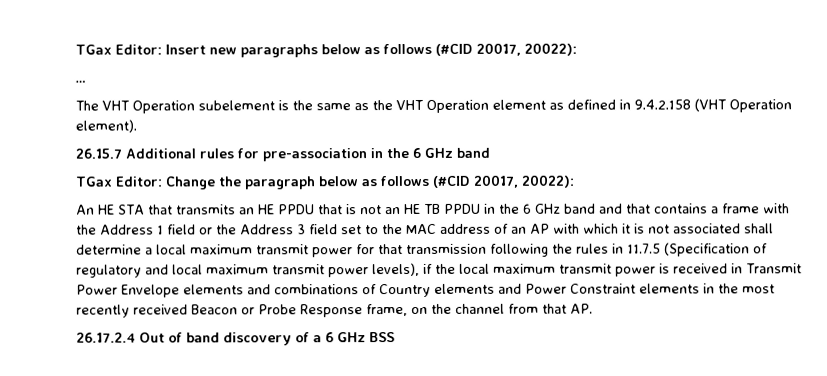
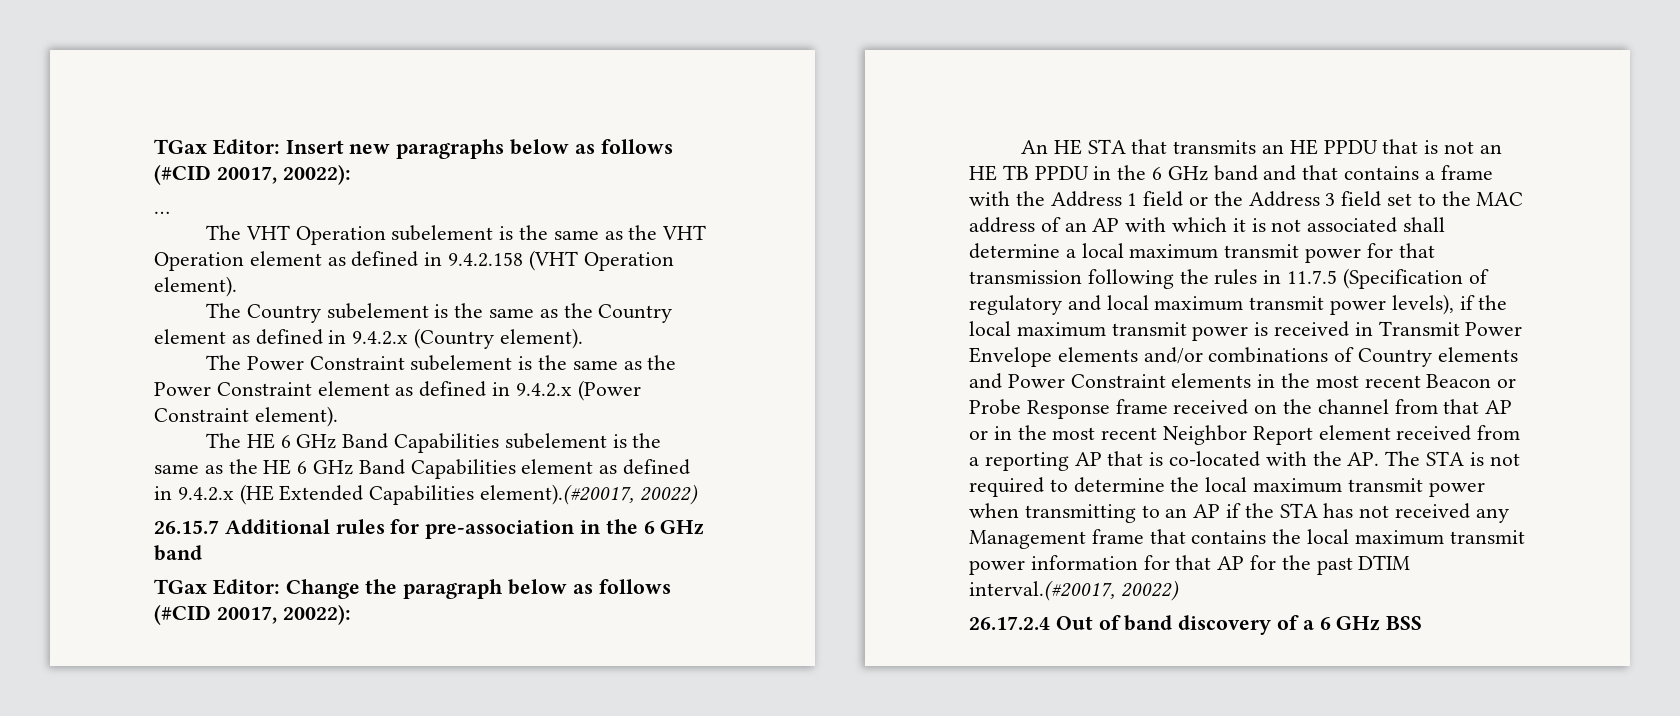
(137, 126) none -> [205,303,673,323] [154,328,583,349] [205,355,677,371] [154,380,641,401] [154,406,338,427] [205,433,662,453] [154,459,691,479] [154,484,698,505] // The Country subelement is the same as the Country element as defined in 9.4.2.x (Country element). // The Power Constraint subelement is the same as the Power Constraint element as defined in 9.4.2.x (Power Constraint element). // The HE 6 GHz Band Capabilities subelement is the same as the HE 6 GHz Band Capabilities element as defined in 9.4.2.x (HE Extended Capabilities element).(#20017, 20022)
[247,284,271,295] and -> [1143,347,1203,364] and/or
[76,304,188,318] recently received -> [1364,375,1421,388] recent
[366,304,408,317] frame, -> [1115,399,1249,415] frame received
[570,303,593,314] AP. -> [1485,400,1513,414] [969,425,1521,445] [969,451,1520,471] [969,477,1485,497] [969,503,1509,523] [969,529,1525,549] [969,555,1411,575] [969,580,1179,601] AP or in the most recent Neighbor Report element received from a reporting AP that is co-located with the AP. The STA is not required to determine the local maximum transmit power when transmitting to an AP if the STA has not received any Management frame that contains the local maximum transmit power information for that AP for the past DTIM interval.(#20017, 20022)

